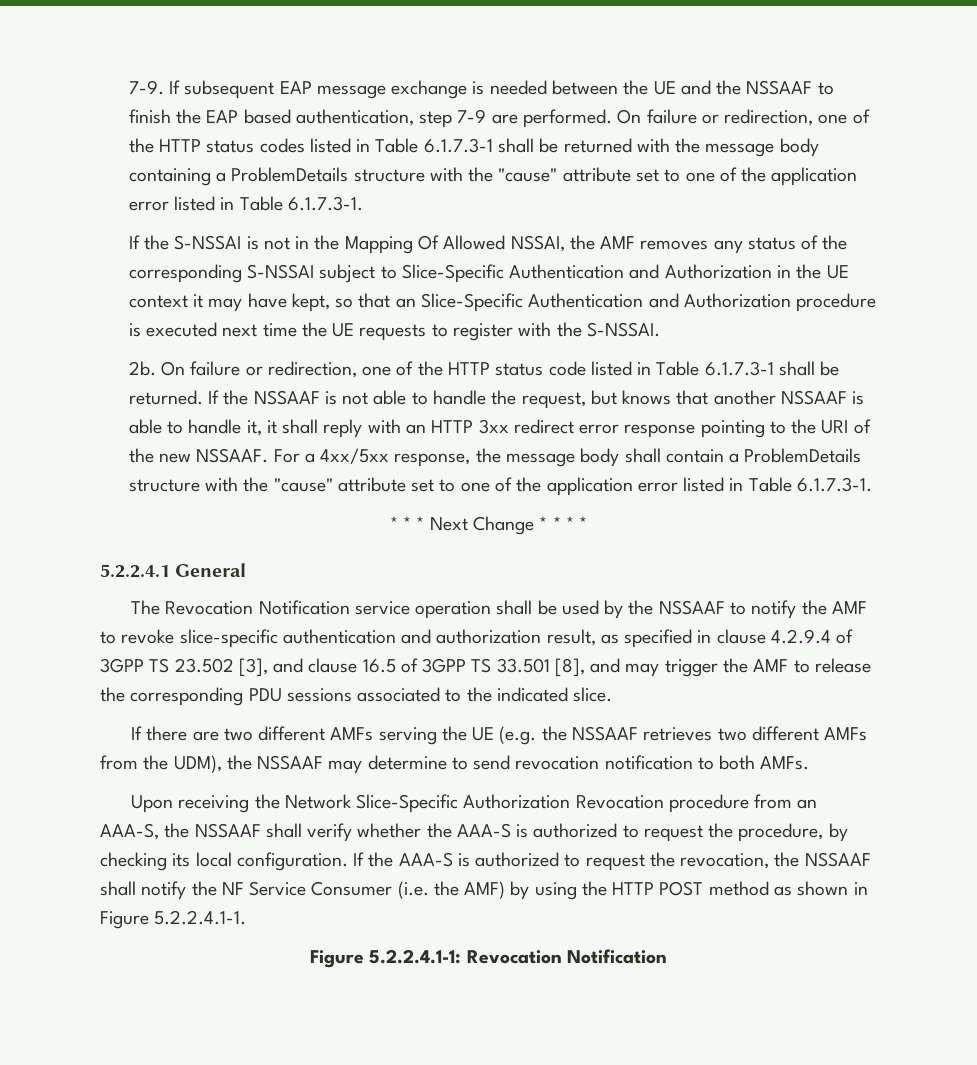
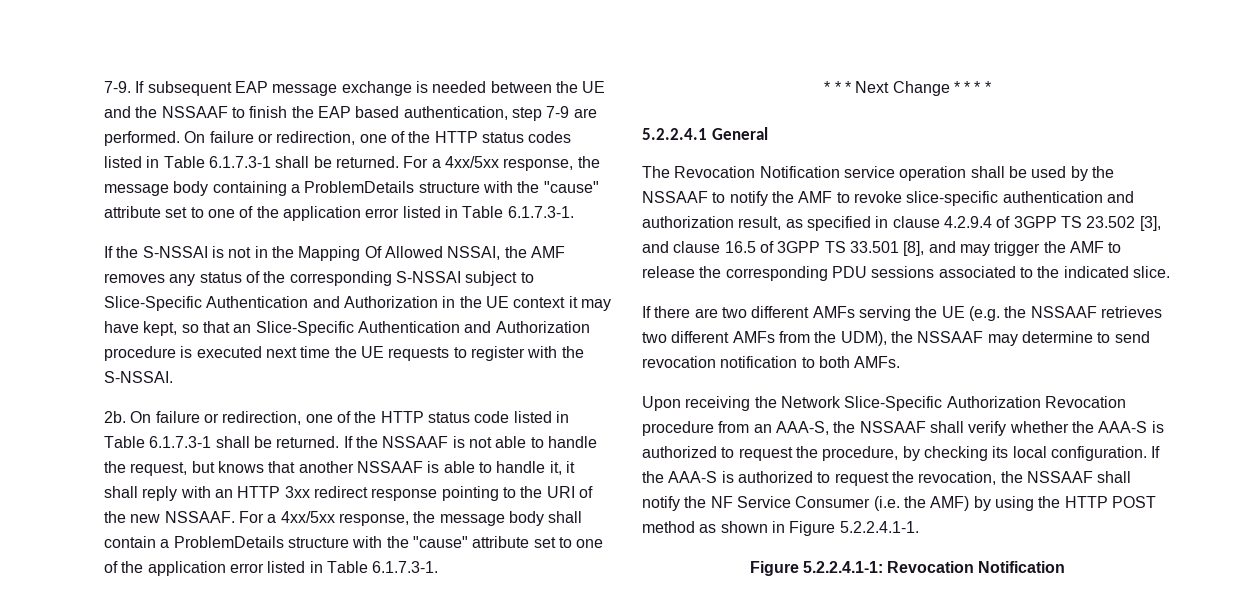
[563,138,670,153] returned with -> [336,156,574,171] returned. For a 4xx/5xx response,
[579,424,620,434] error -> (369, 492) none

